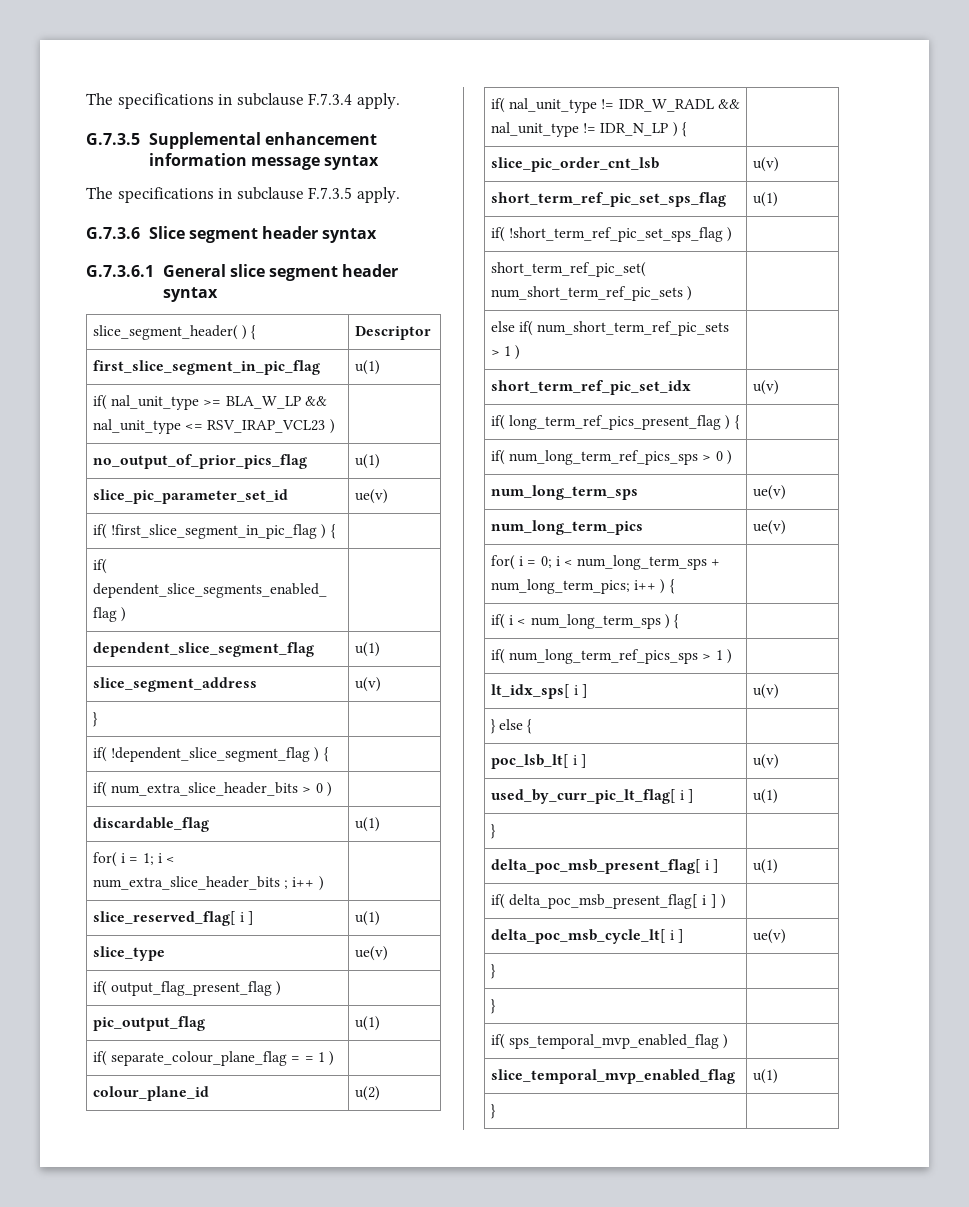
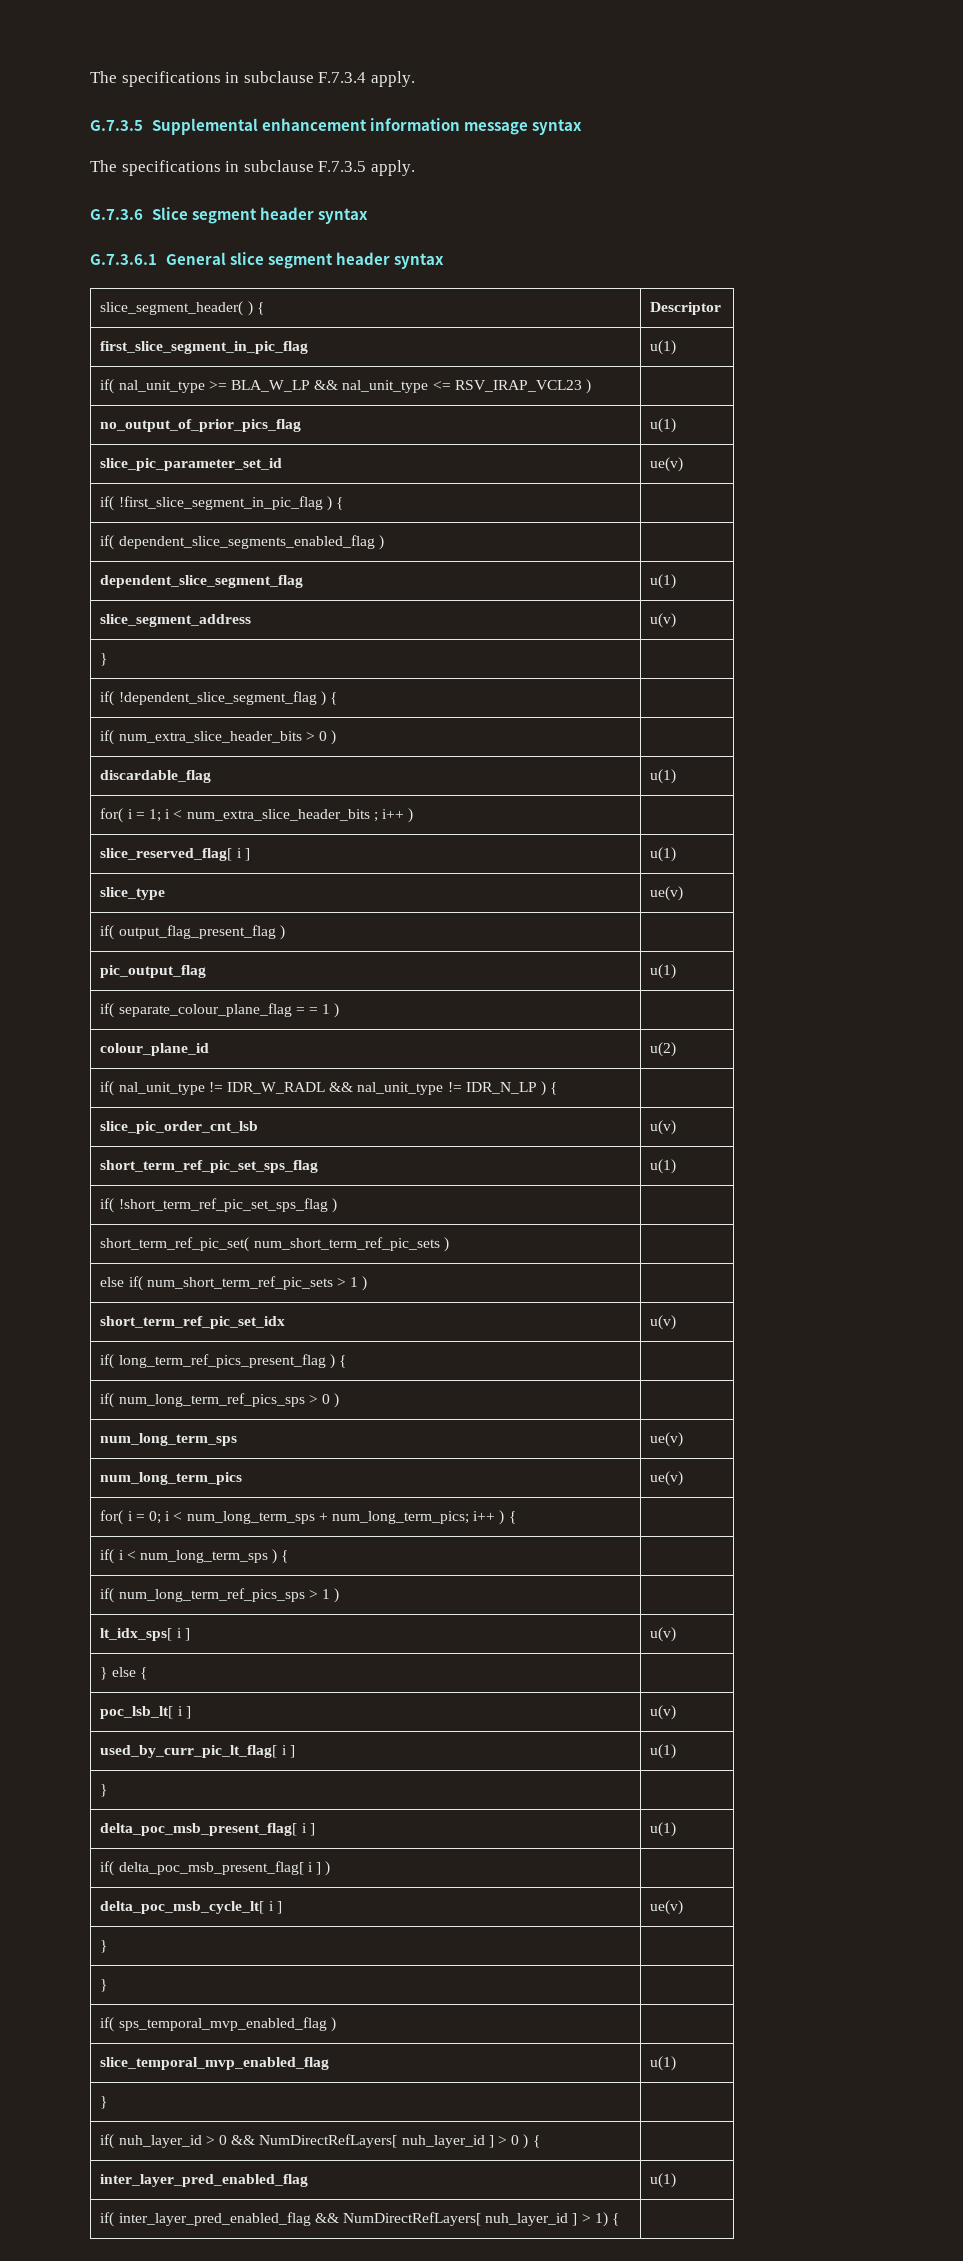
(497, 1111) none -> [100,2134,540,2149] [100,2174,309,2187] [650,2173,677,2188] [100,2212,619,2227] // if( nuh_layer_id > 0 && NumDirectRefLayers[ nuh_layer_id ] > 0 ) { | // inter_layer_pred_enabled_flag | u(1) // if( inter_layer_pred_enabled_flag && NumDirectRefLayers[ nuh_layer_id ] > 1) { |

